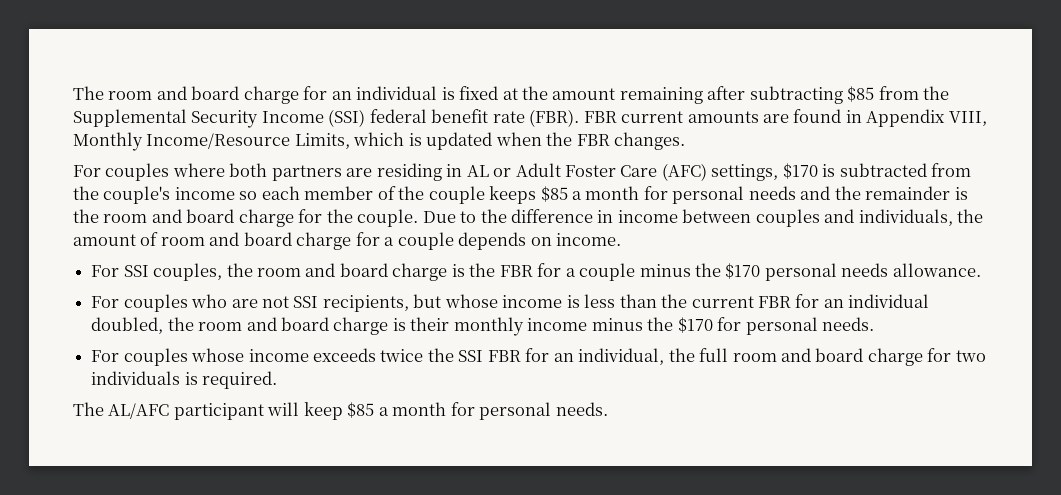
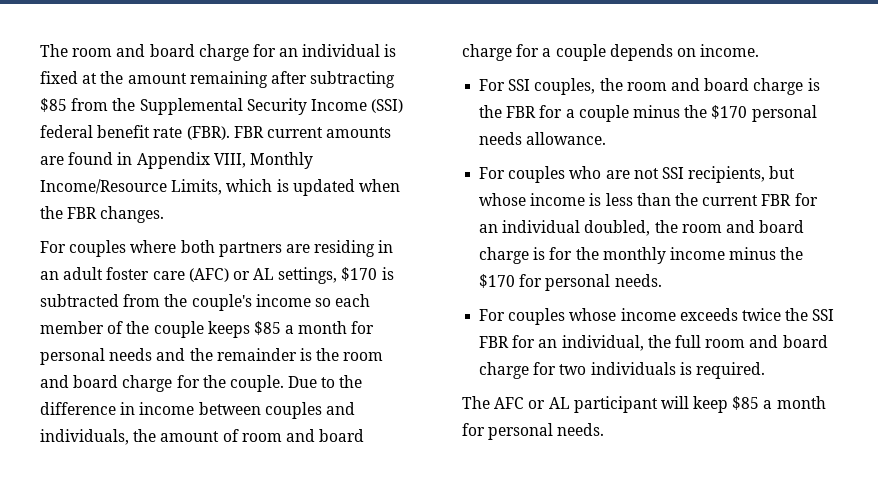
[466,163,707,181] AL or Adult Foster Care (AFC) -> [40,267,275,282] an adult foster care (AFC) or AL
[410,317,450,331] their -> [549,247,599,260] for the
[108,403,170,419] AL/AFC -> [494,397,570,409] AFC or AL

